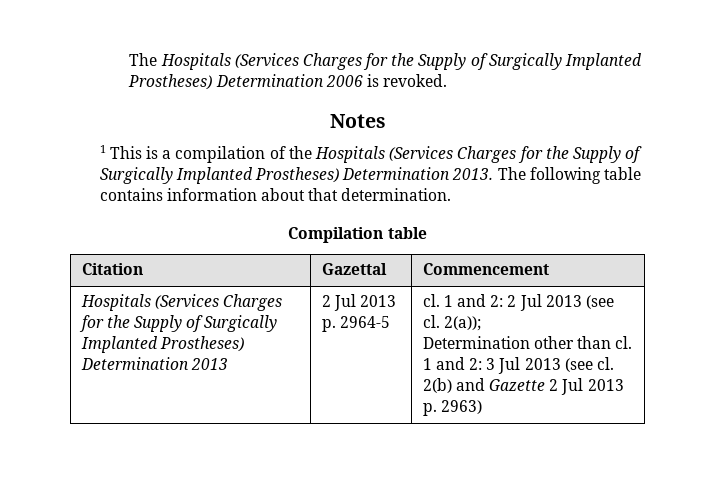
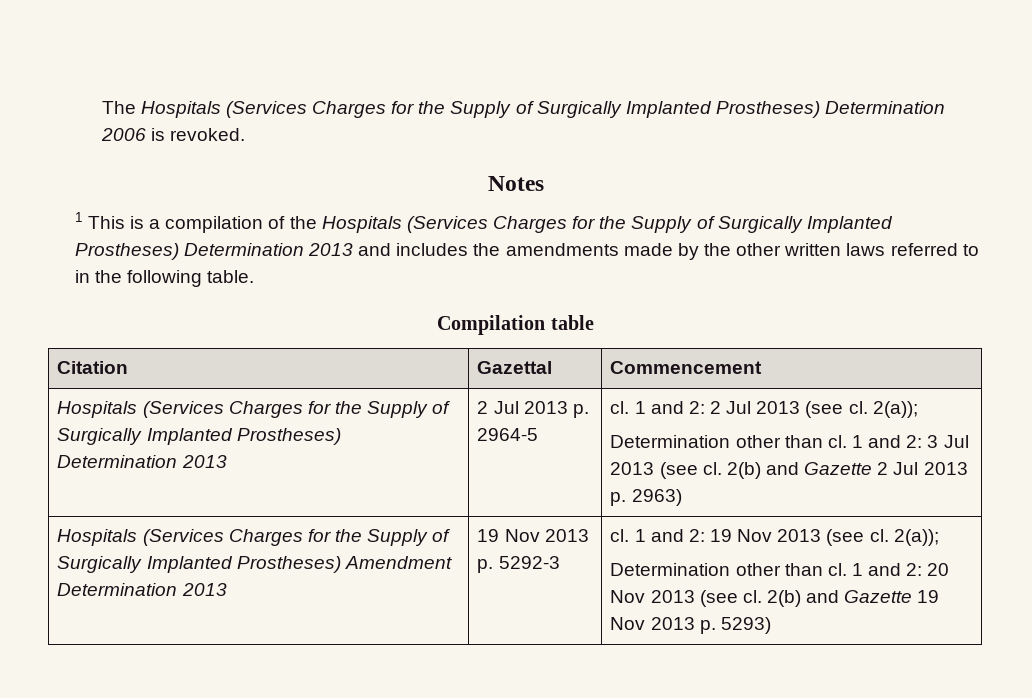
[452,167,641,184] [99,188,452,201] 2013. The following table contains information about that determination. -> [308,243,979,260] [74,270,255,287] 2013 and includes the amendments made by the other written laws referred to in the following table.
(482, 407) none -> [57,529,451,546] [57,556,452,573] [57,583,227,596] [477,529,589,542] [477,556,560,573] [610,529,939,546] [610,563,950,576] [610,590,940,607] [610,617,771,634] // Hospitals (Services Charges for the Supply of Surgically Implanted Prostheses) Amendment Determination 2013 | 19 Nov 2013 p. 5292-3 | cl. 1 and 2: 19 Nov 2013 (see cl. 2(a)); // Determination other than cl. 1 and 2: 20 Nov 2013 (see cl. 2(b) and Gazette 19 Nov 2013 p. 5293)

